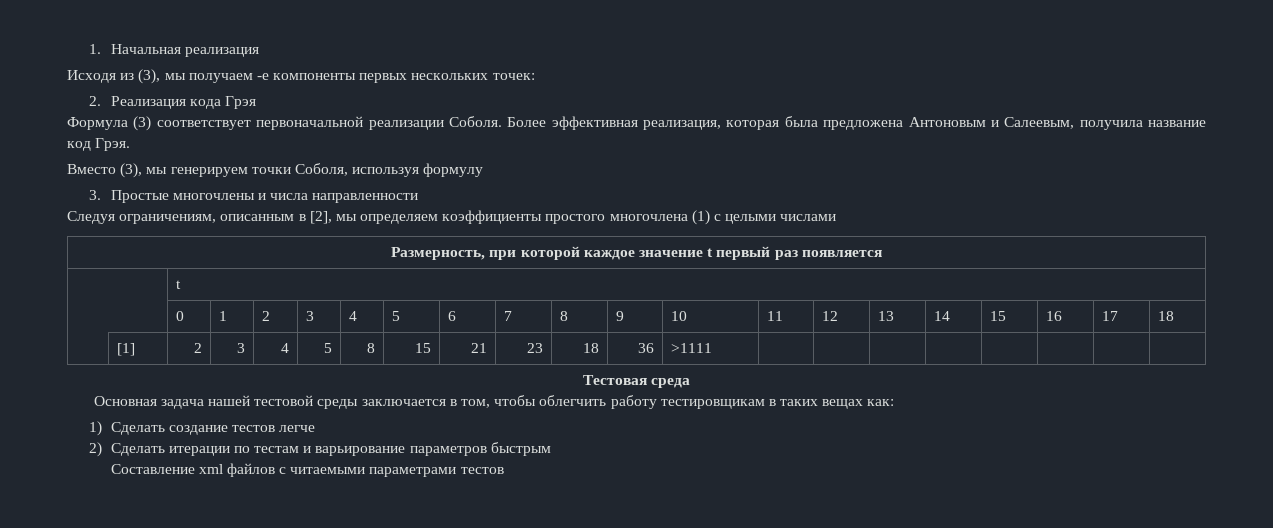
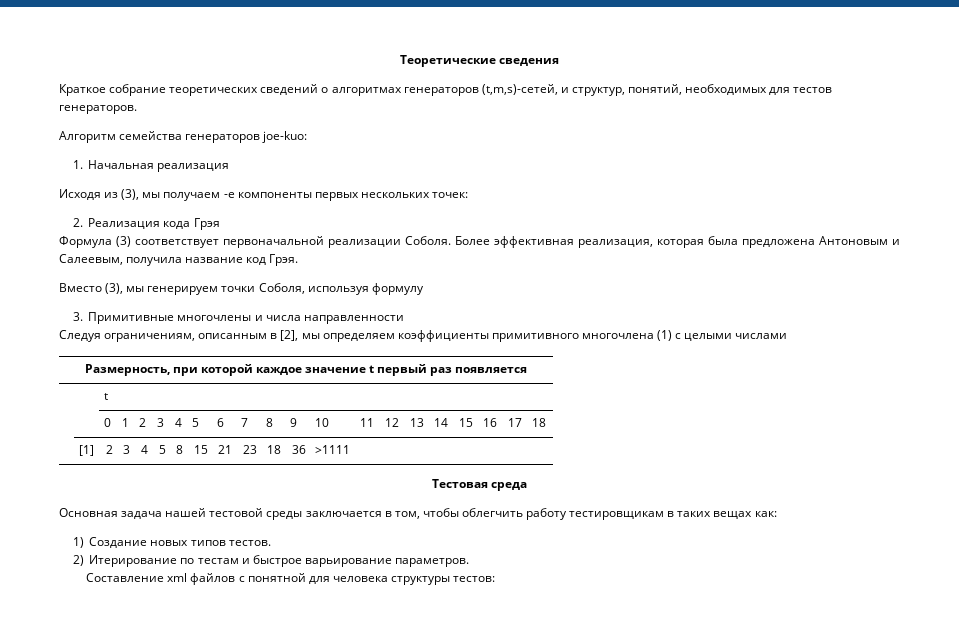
(88, 49) none -> [399,55,560,67] [59,84,833,96] [59,105,137,114] [59,131,308,143] Теоретические сведения // Краткое собрание теоретических сведений о алгоритмах генераторов (t,m,s)-сетей, и структур, понятий, необходимых для тестов генераторов. // Алгоритм семейства генераторов joe-kuo: //
[110,190,169,203] Простые -> [88,312,175,324] Примитивные
[545,214,606,224] простого -> [491,333,579,342] примитивного
[110,422,316,435] Сделать создание тестов легче -> [89,537,271,548] Создание новых типов тестов.
[110,443,230,456] Сделать итерации -> [89,555,178,567] Итерирование
[315,442,551,456] варьирование параметров быстрым -> [252,555,469,567] быстрое варьирование параметров.
[290,467,504,477] читаемыми параметрами тестов -> [247,573,496,585] понятной для человека структуры тестов:

